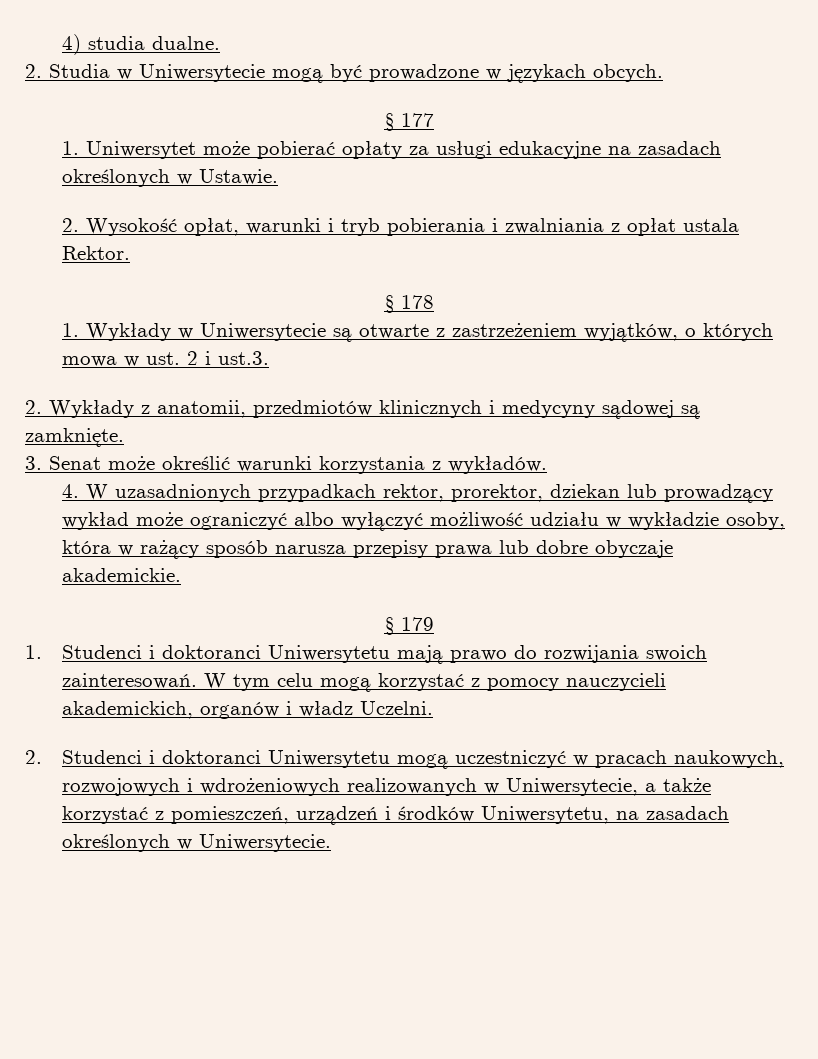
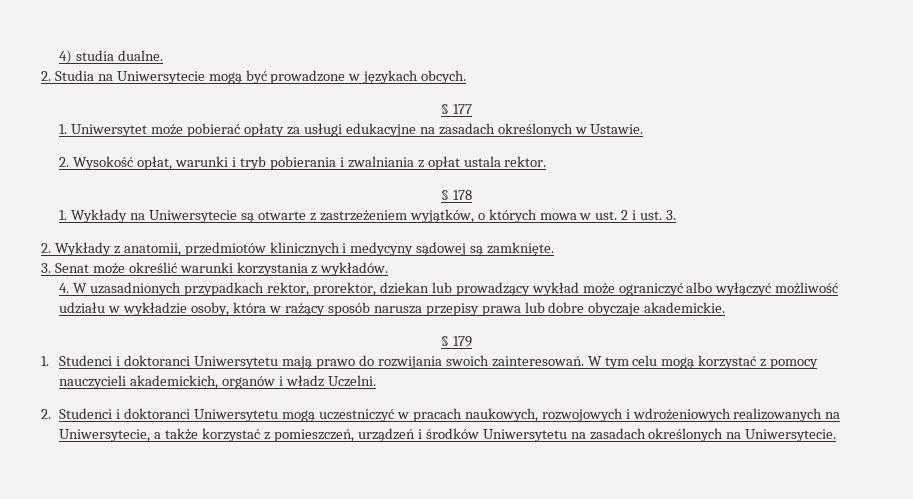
[117,69,132,80] w -> [97,74,113,81] na
[62,246,131,260] Rektor. -> [504,156,547,167] rektor.
[178,328,194,339] w -> [130,213,146,220] na
[218,351,270,365] ust.3. -> [640,210,677,220] ust. 3.
[484,783,500,794] w -> [825,412,841,419] na
[481,806,730,824] [62,834,193,852] Uniwersytetu, na zasadach określonych w -> [482,428,742,442] Uniwersytetu na zasadach określonych na

